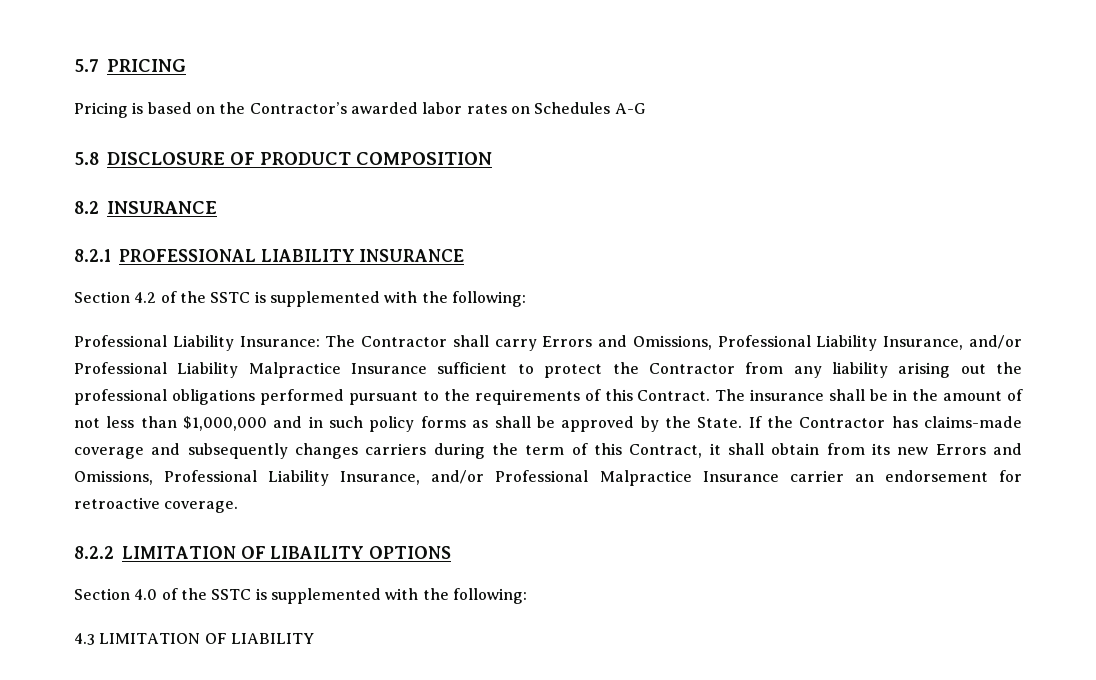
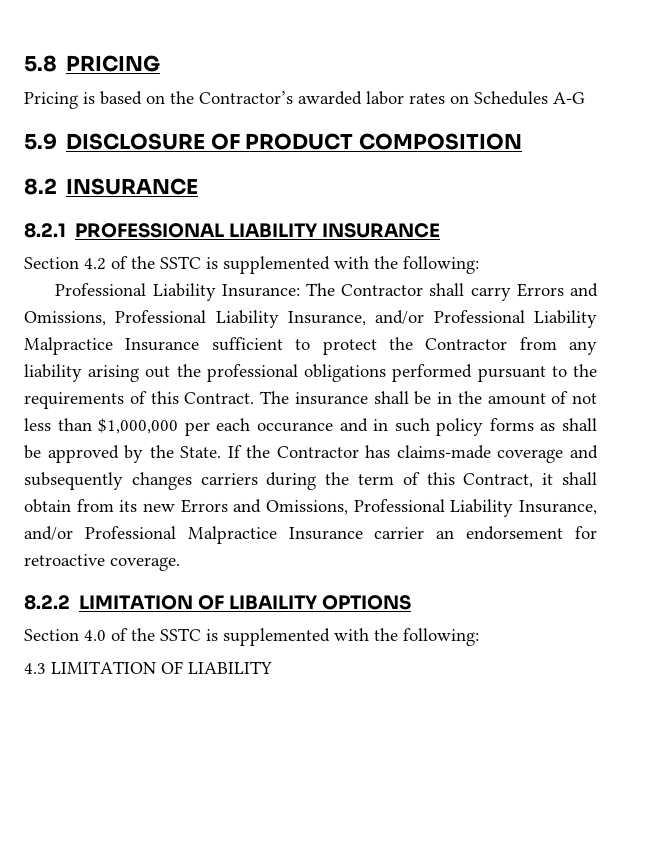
[74,59,99,72] 5.7 -> [24,55,57,72] 5.8
[74,152,99,165] 5.8 -> [24,133,57,150] 5.9
(268, 423) none -> [184,418,333,436] per each occurance

